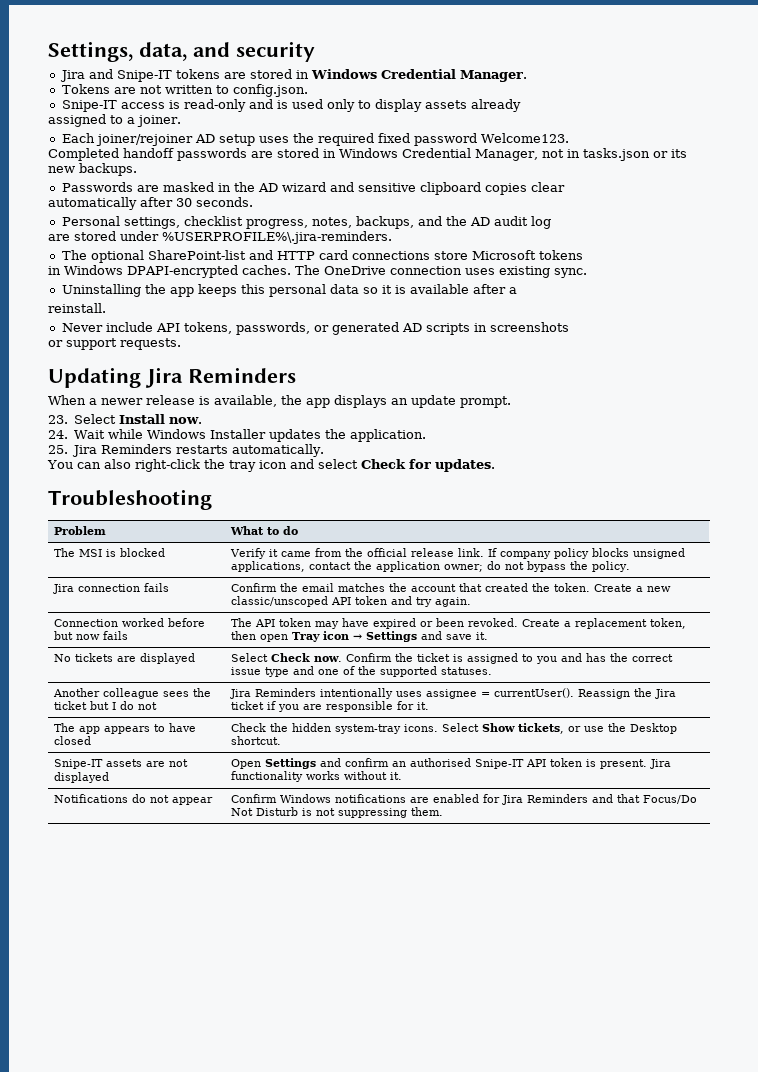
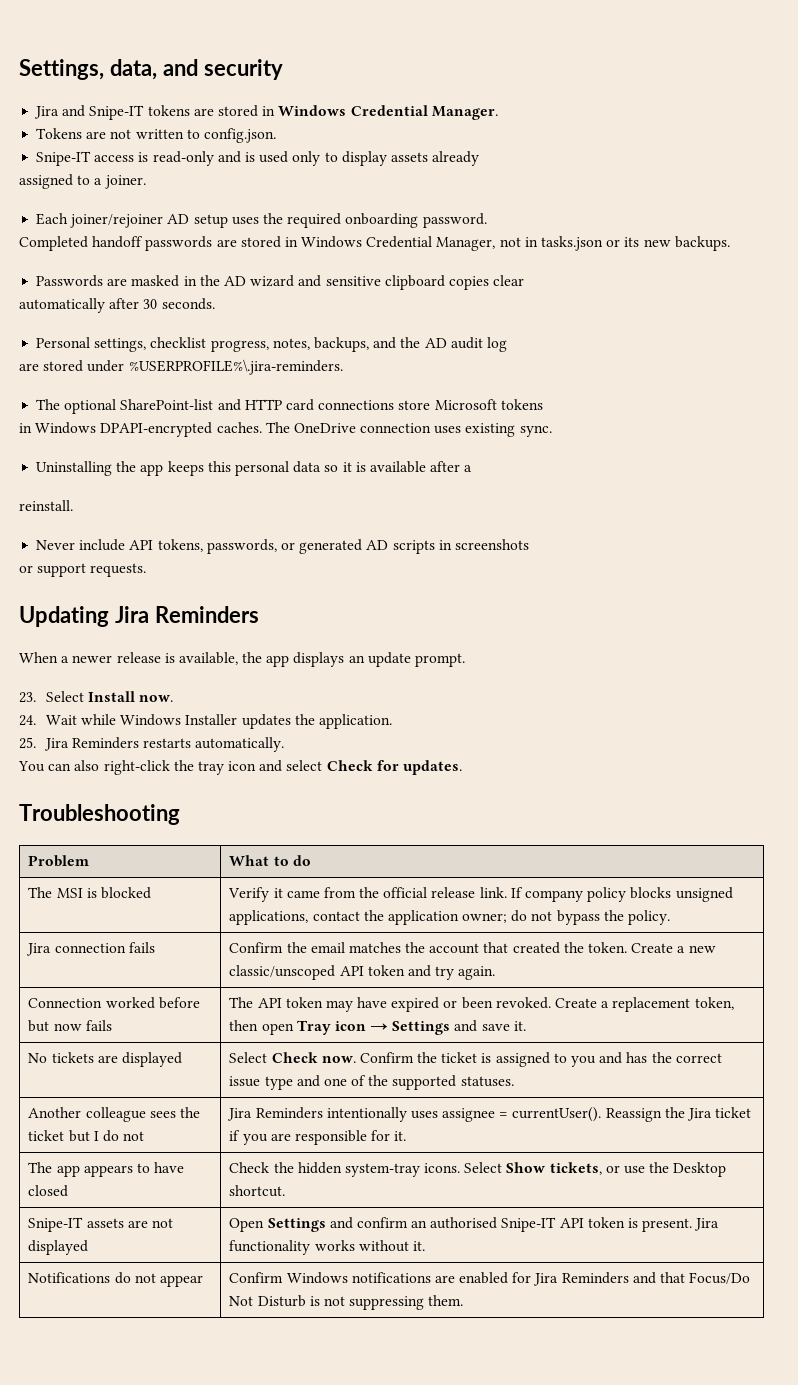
[377,133,569,146] fixed password Welcome123. -> [345,213,487,228] onboarding password.

